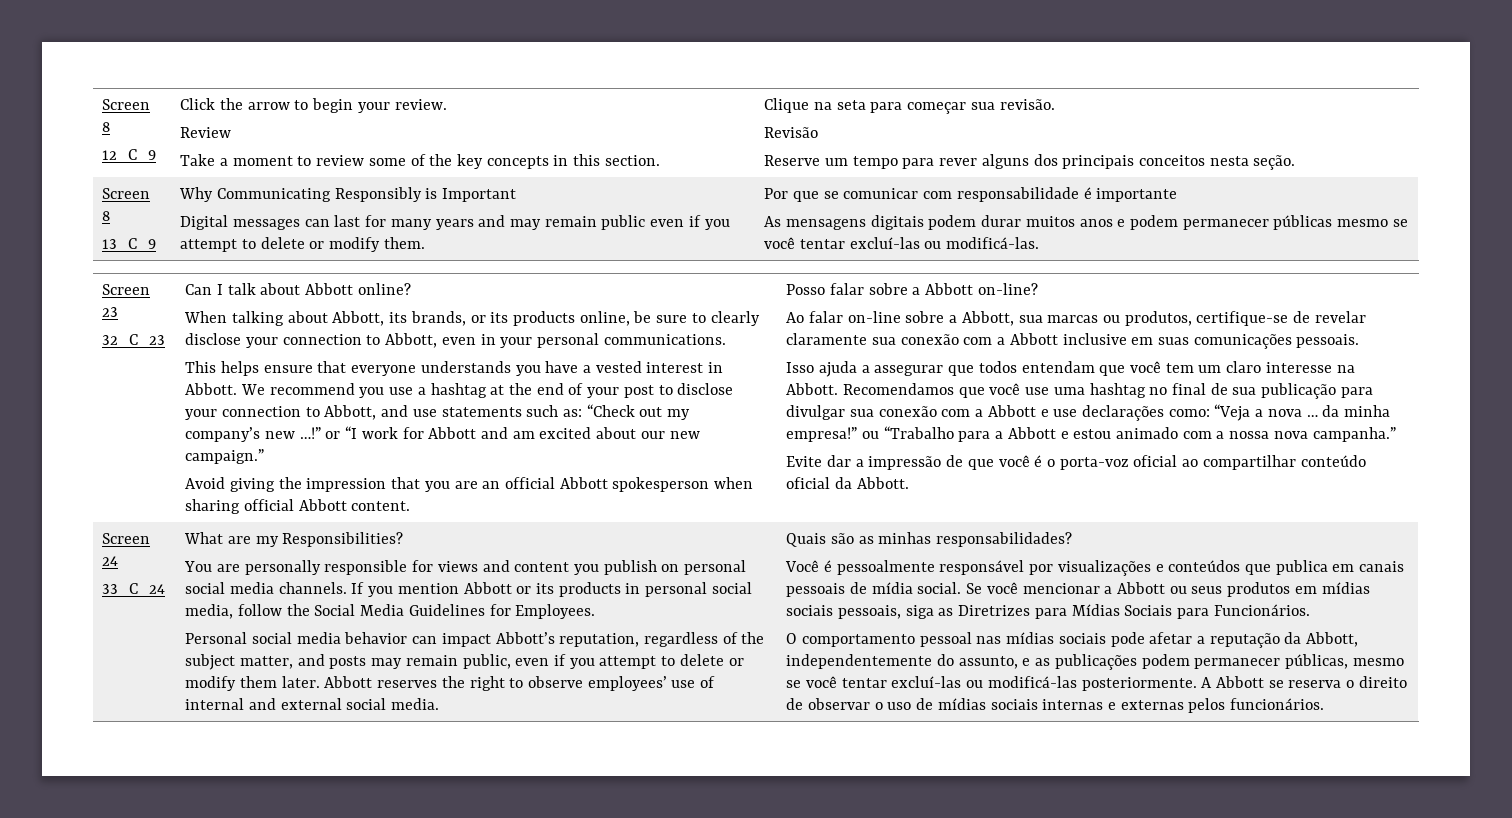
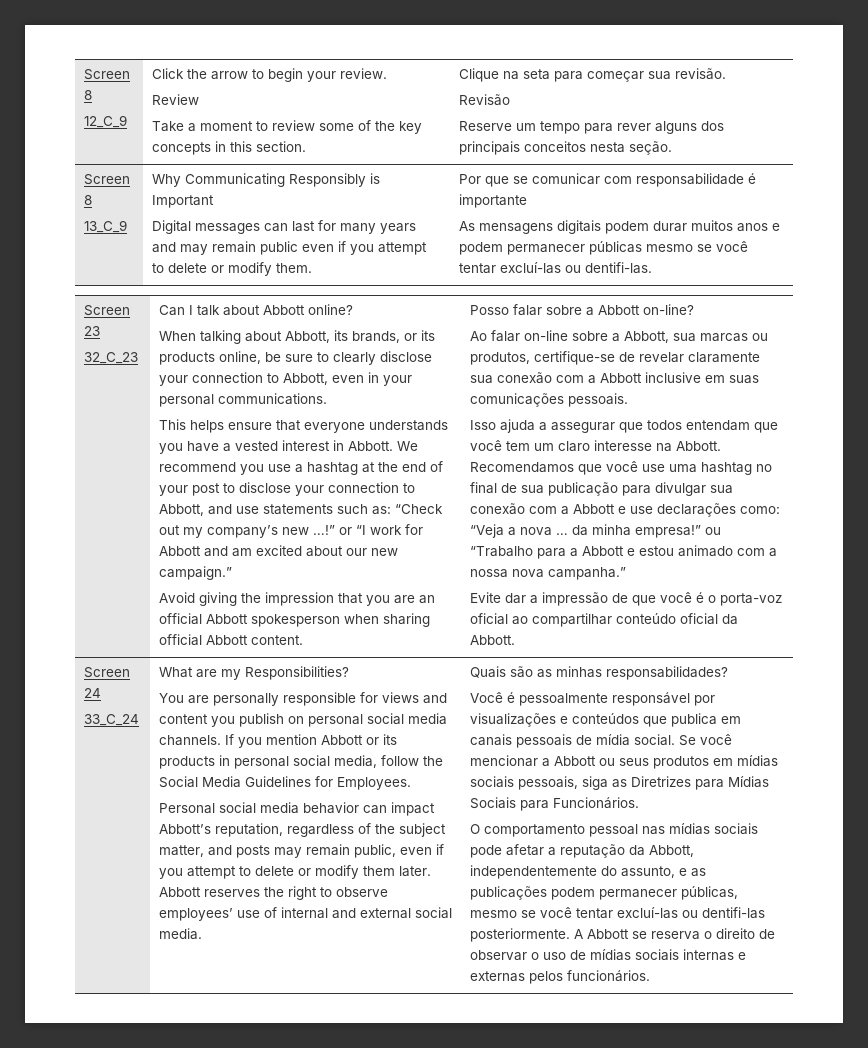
[946,237,1040,249] modificá-las. -> [585,262,653,274] dentifi-las.
[987,676,1077,688] modificá-las -> [702,907,766,919] dentifi-las

